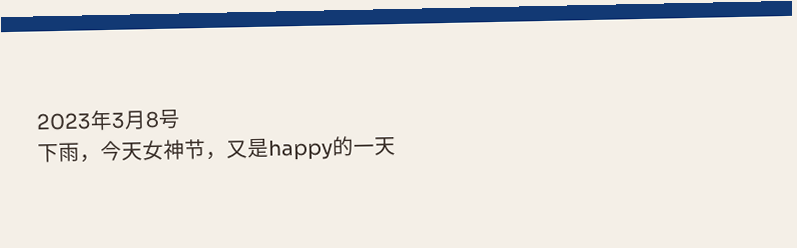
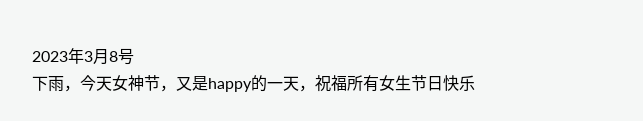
(396, 146) none -> [299,75,475,92] ，祝福所有女生节日快乐

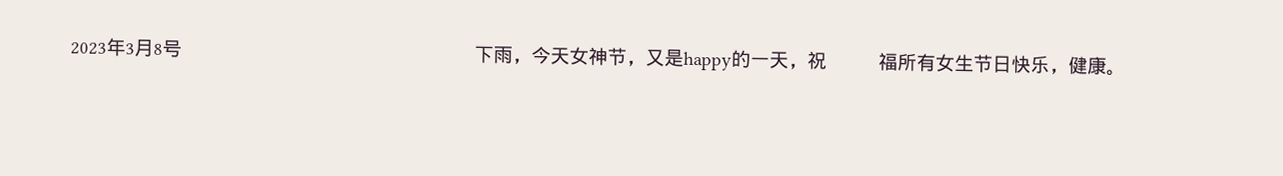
(475, 83) none -> [1049,56,1126,77] ，健康。

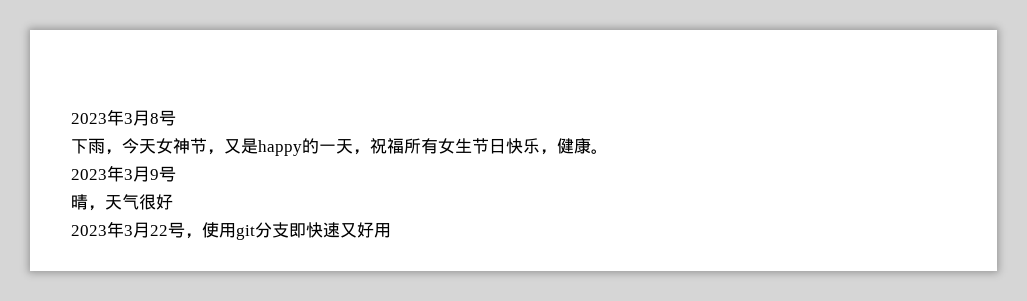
(1126, 73) none -> [71,165,176,182] [71,194,173,211] [71,221,391,240] // 2023年3月9号 // 晴，天气很好 // 2023年3月22号，使用git分支即快速又好用

